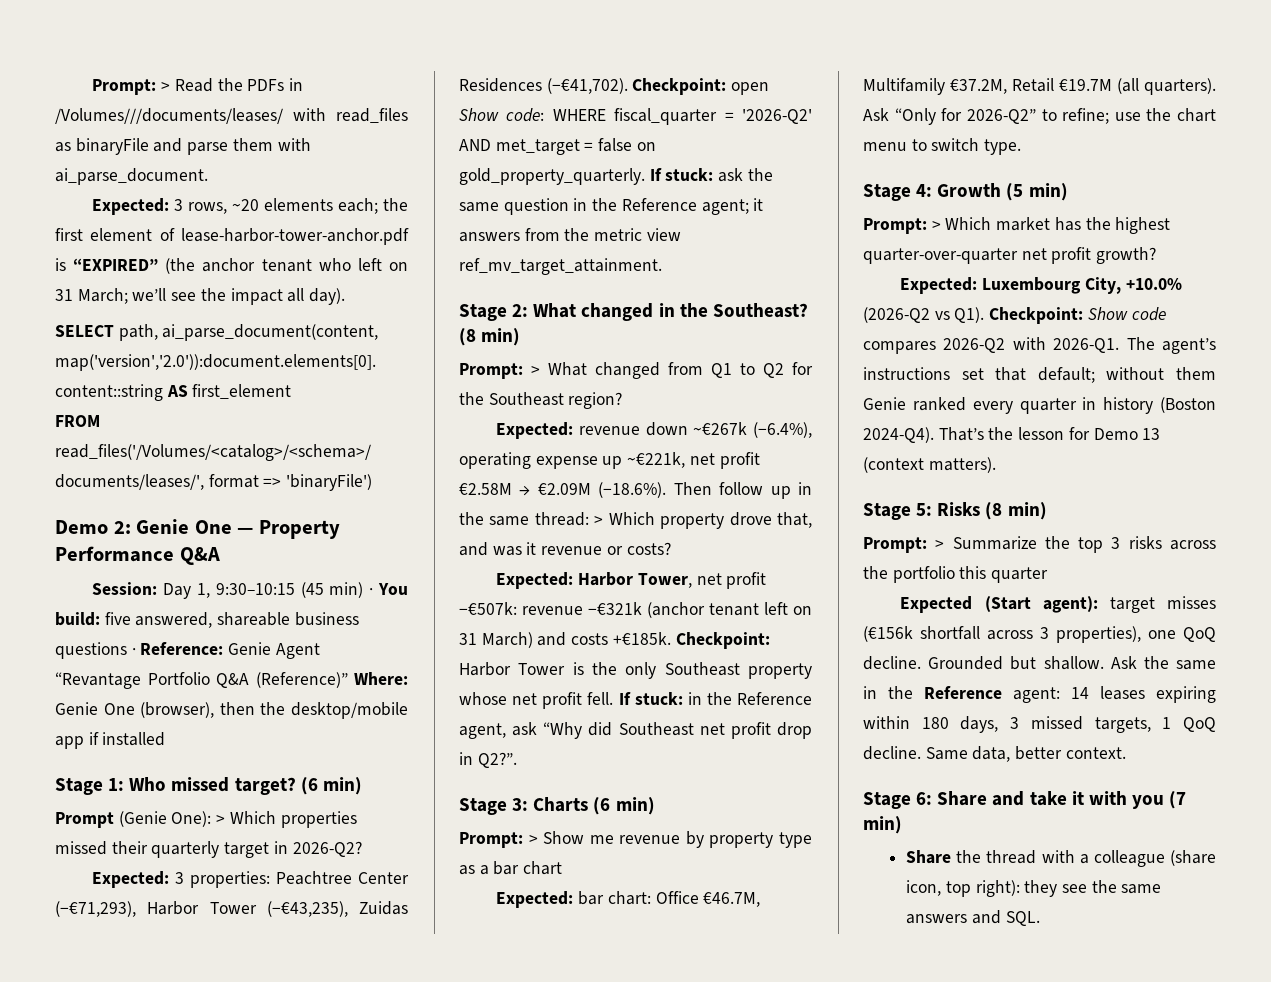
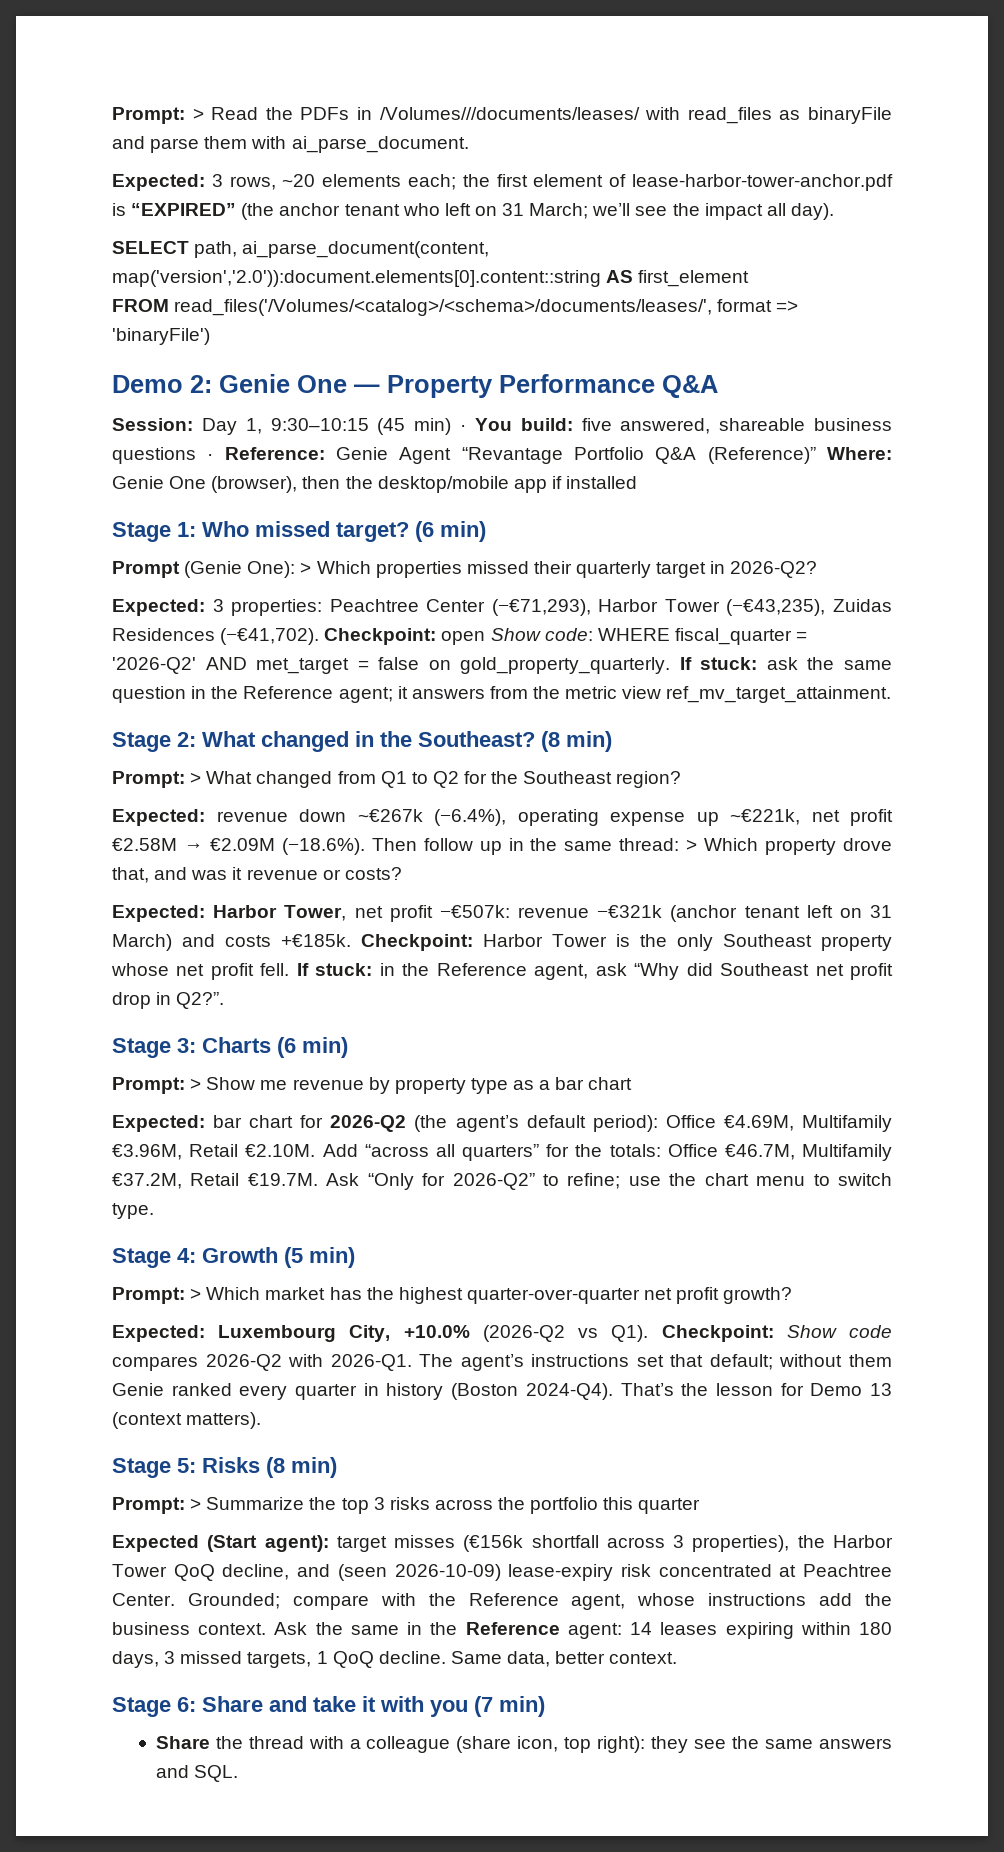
[607,891,651,905] chart: -> [249,1115,893,1132] [112,1144,661,1161] chart for 2026-Q2 (the agent’s default period): Office €4.69M, Multifamily €3.96M, Retail €2.10M. Add “across all quarters” for the totals:
[1059,78,1216,95] €19.7M (all quarters). -> [247,1173,318,1186] €19.7M.
[1148,627,1216,642] [863,656,1104,670] one QoQ decline. Grounded but shallow. -> [797,1535,893,1548] [112,1564,893,1581] [112,1593,892,1610] [112,1622,267,1635] the Harbor Tower QoQ decline, and (seen 2026-10-09) lease-expiry risk concentrated at Peachtree Center. Grounded; compare with the Reference agent, whose instructions add the business context.

